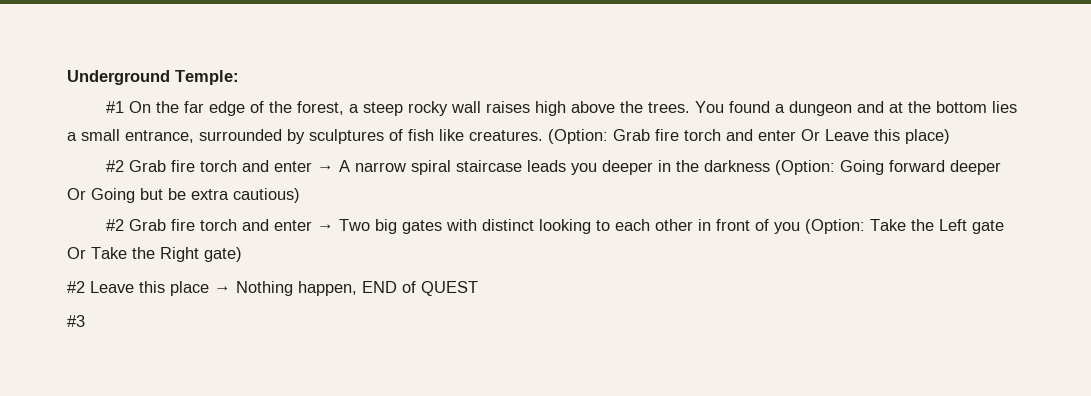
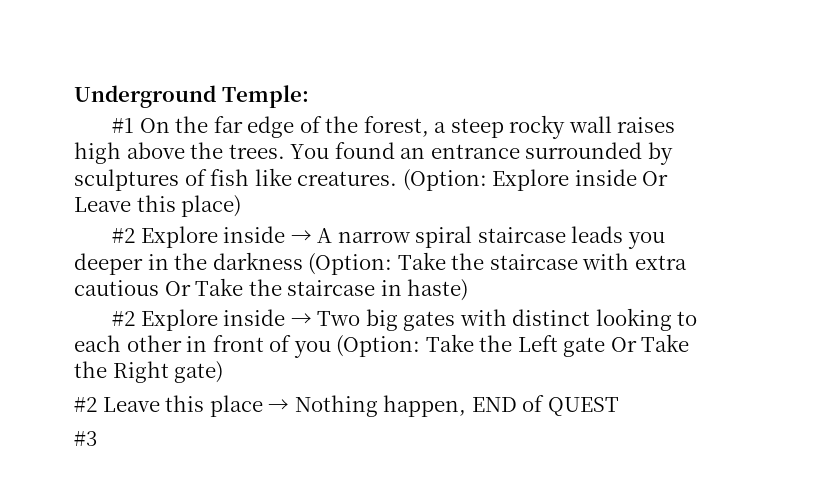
[775,101,1018,116] [67,129,194,143] a dungeon and at the bottom lies a small entrance, -> [400,144,520,159] an entrance
[613,129,796,141] Grab fire torch and enter -> [492,169,637,191] Explore inside
[129,160,313,172] Grab fire torch and enter -> [140,226,286,248] Explore inside
[840,160,1002,175] [67,188,300,203] [106,219,313,231] Going forward deeper Or Going but be extra cautious) // #2 Grab fire torch and enter -> [397,252,687,270] [74,278,469,301] [112,309,286,331] Take the staircase with extra cautious Or Take the staircase in haste) // #2 Explore inside

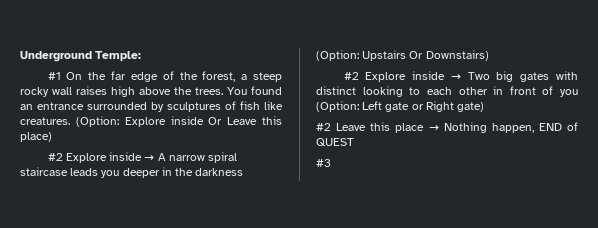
[397,252,687,270] [74,278,469,301] Take the staircase with extra cautious Or Take the staircase in haste) -> [362,50,489,61] Upstairs Or Downstairs)
[425,334,690,357] [74,361,107,378] Take the Left gate Or Take the -> [362,101,424,112] Left gate or

